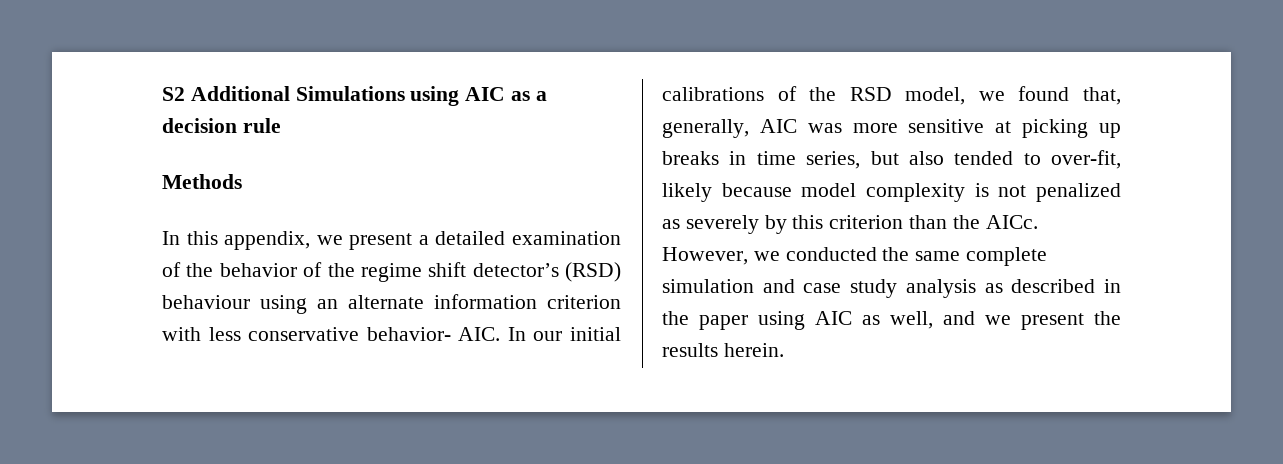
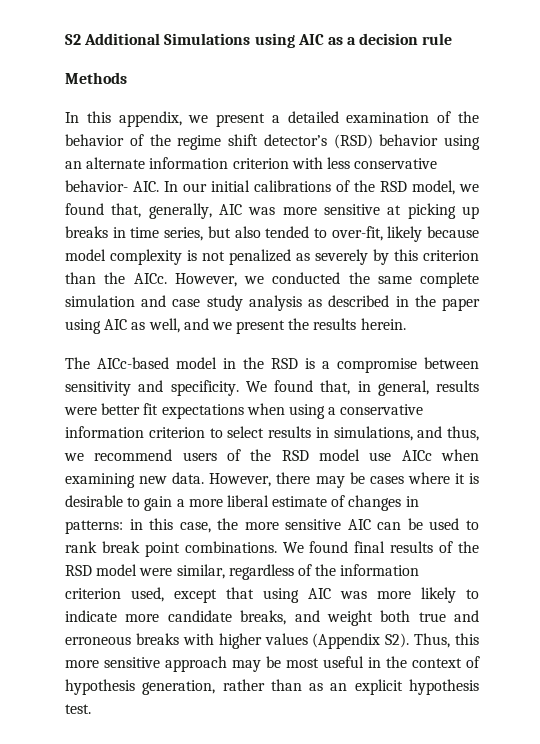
[162,295,250,309] behaviour -> [379,134,439,146] behavior
(784, 350) none -> [65,357,479,373] [65,380,479,396] [64,403,424,419] [65,426,479,441] [64,449,479,461] [65,472,480,488] [65,495,419,511] [65,518,480,534] [65,541,480,557] [65,564,420,580] [65,587,479,603] [65,610,479,626] [65,633,479,649] [65,656,480,672] [65,679,479,695] [65,704,91,714] // The AICc-based model in the RSD is a compromise between sensitivity and specificity. We found that, in general, results were better fit expectations when using a conservative information criterion to select results in simulations, and thus, we recommend users of the RSD model use AICc when examining new data. However, there may be cases where it is desirable to gain a more liberal estimate of changes in patterns: in this case, the more sensitive AIC can be used to rank break point combinations. We found final results of the RSD model were similar, regardless of the information criterion used, except that using AIC was more likely to indicate more candidate breaks, and weight both true and erroneous breaks with higher values (Appendix S2). Thus, this more sensitive approach may be most useful in the context of hypothesis generation, rather than as an explicit hypothesis test.

